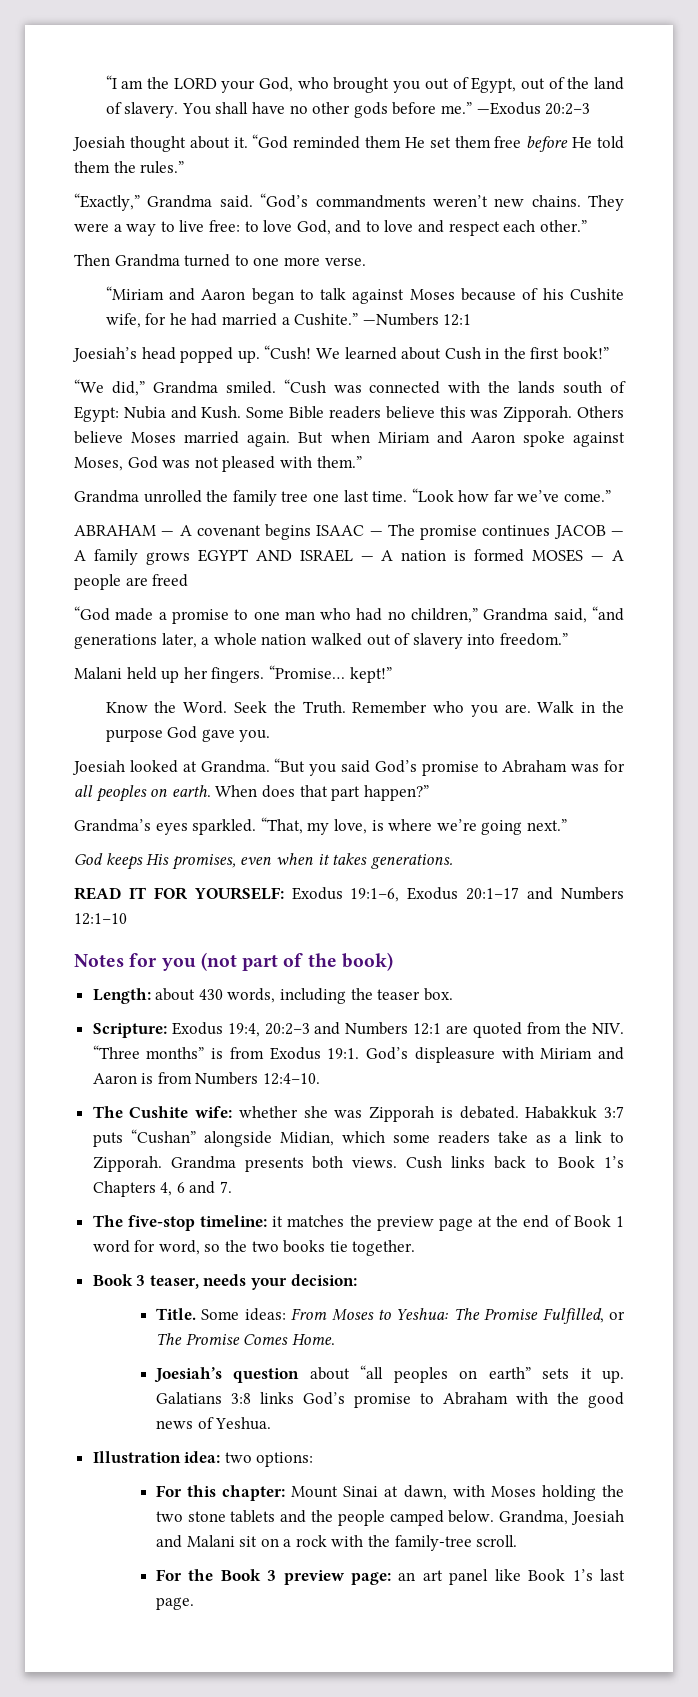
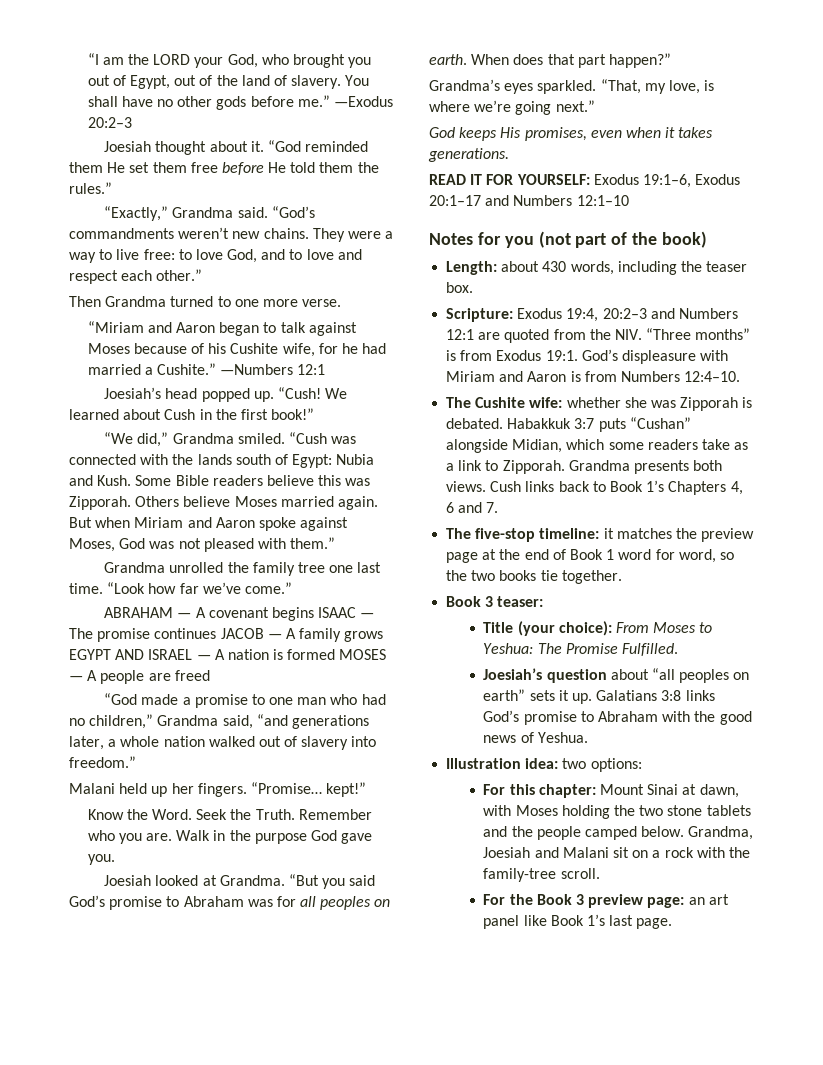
[149,1274,357,1290] [155,1308,286,1321] teaser, needs your decision: // Title. Some ideas: -> [497,596,544,607] [483,621,612,636] teaser: // Title (your choice):
[542,1308,625,1324] [155,1333,335,1345] Fulfilled, or The Promise Comes Home. -> [622,643,679,656] Fulfilled.

